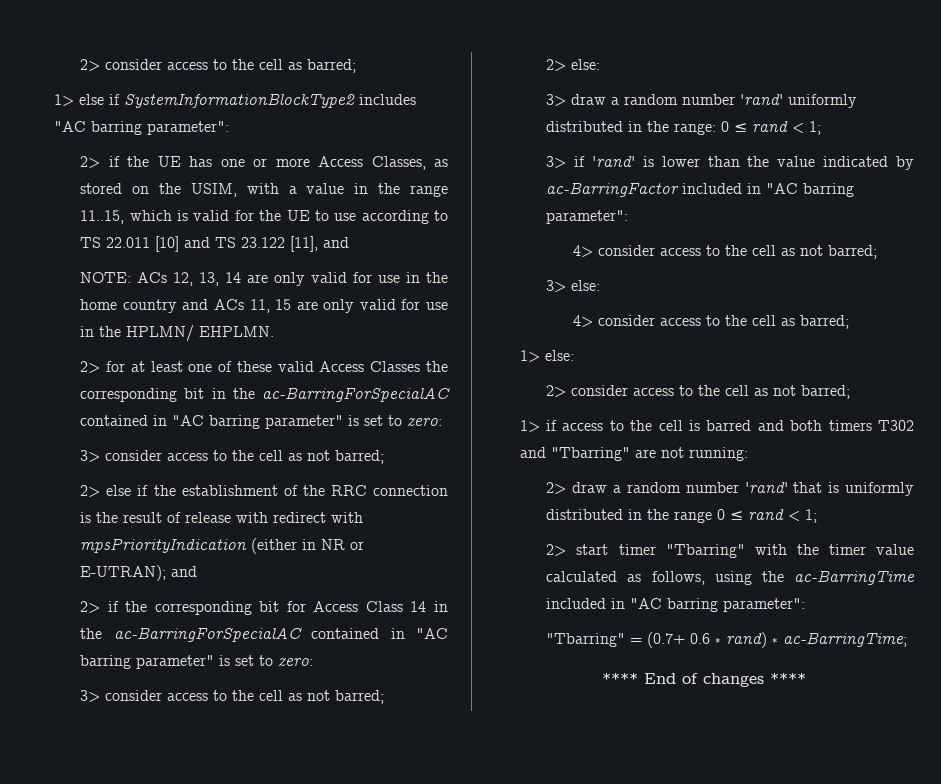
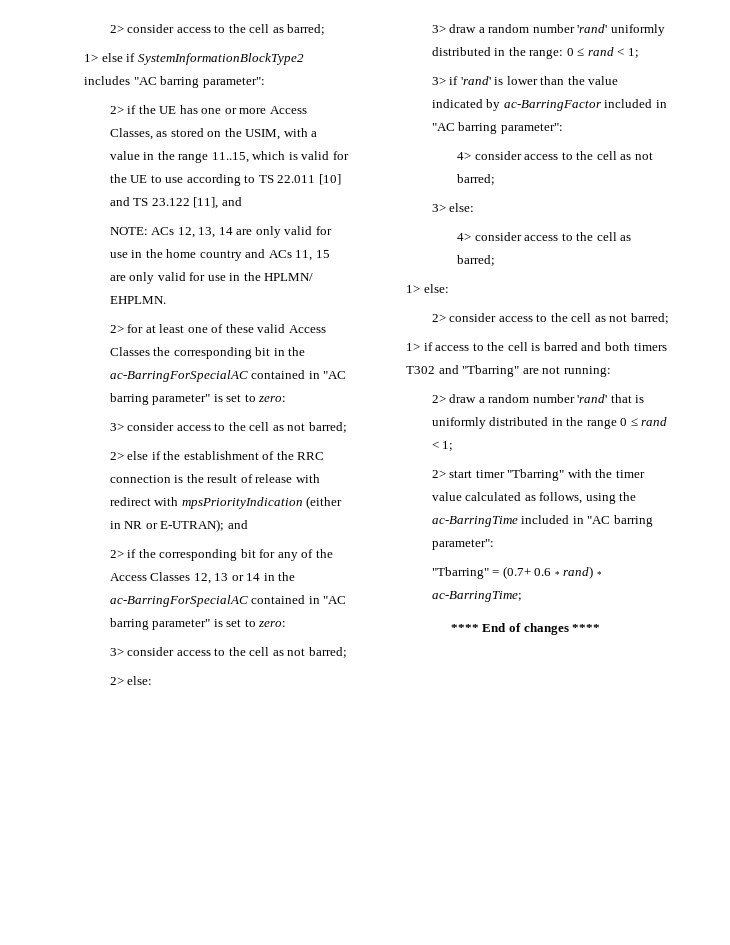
[313,601,403,612] Access Class -> [277,549,333,561] [109,572,244,584] any of the Access Classes 12, 13 or

